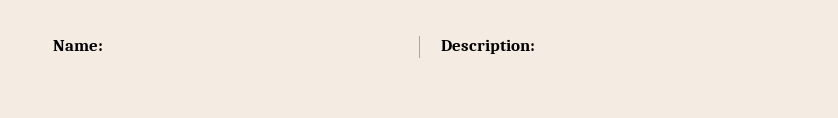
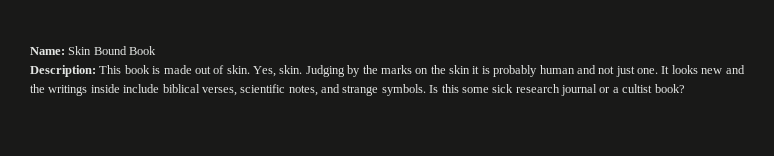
[441,39,535,54] // Description: -> [68,46,157,55] [30,65,745,77] [30,84,685,96] Skin Bound Book // Description: This book is made out of skin. Yes, skin. Judging by the marks on the skin it is probably human and not just one. It looks new and the writings inside include biblical verses, scientific notes, and strange symbols. Is this some sick research journal or a cultist book?

